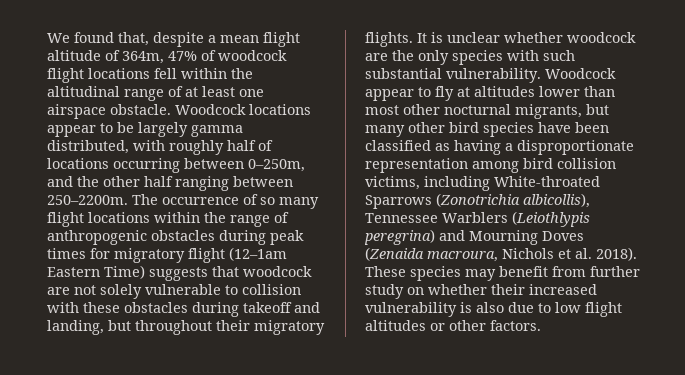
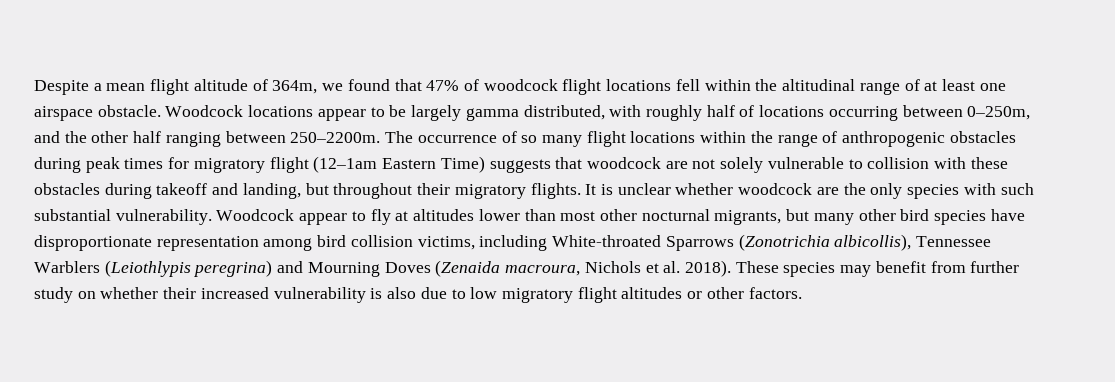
[47,32,204,47] We found that, despite -> [34,80,89,95] Despite
(164, 57) none -> [322,79,422,91] we found that
[575,122,609,133] [365,140,513,155] been classified as having a -> (1025, 215) none
(581, 307) none -> [501,288,573,303] migratory

